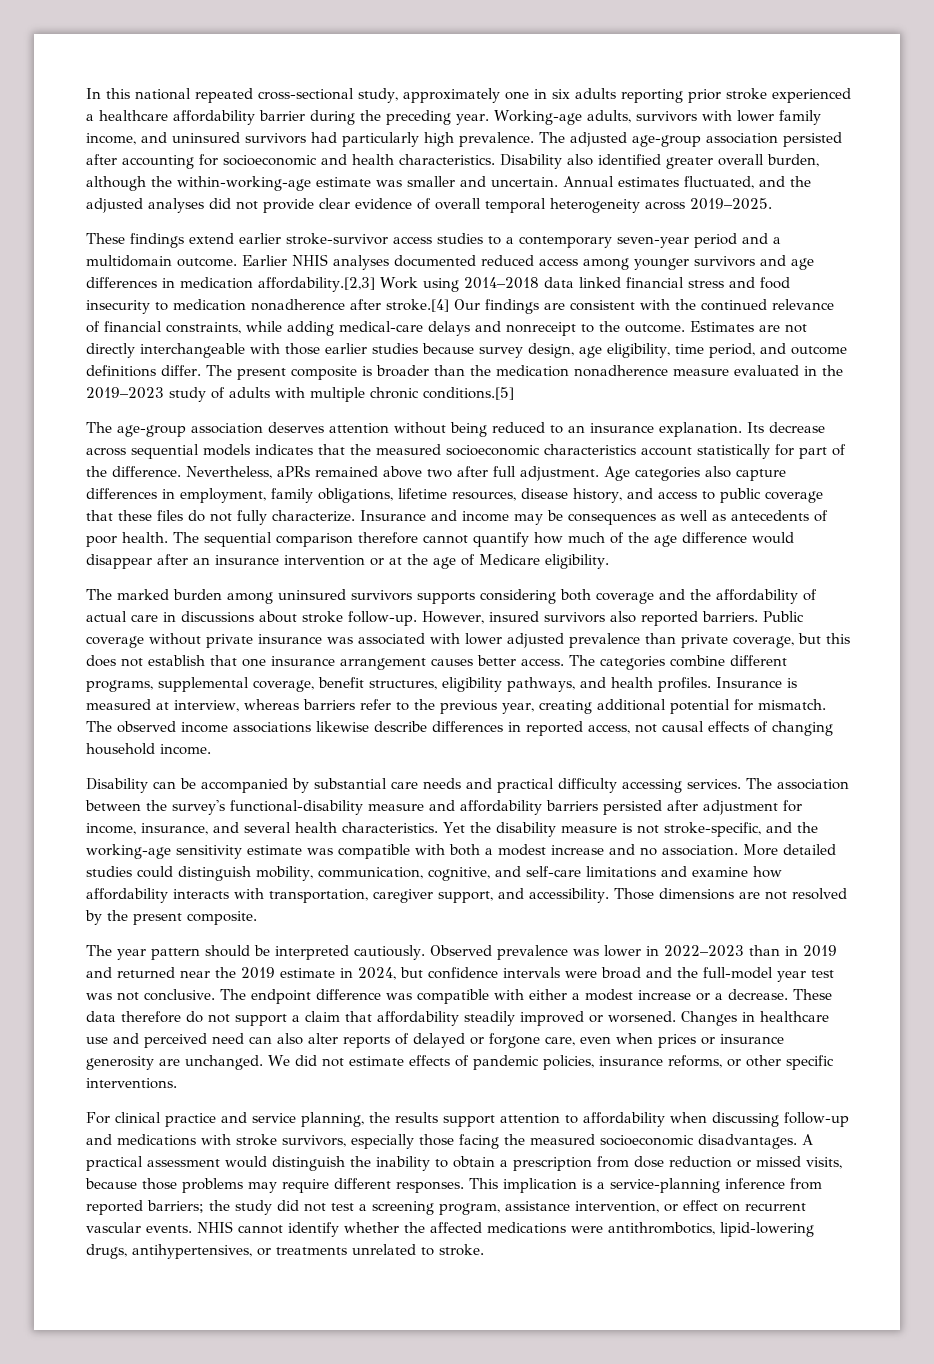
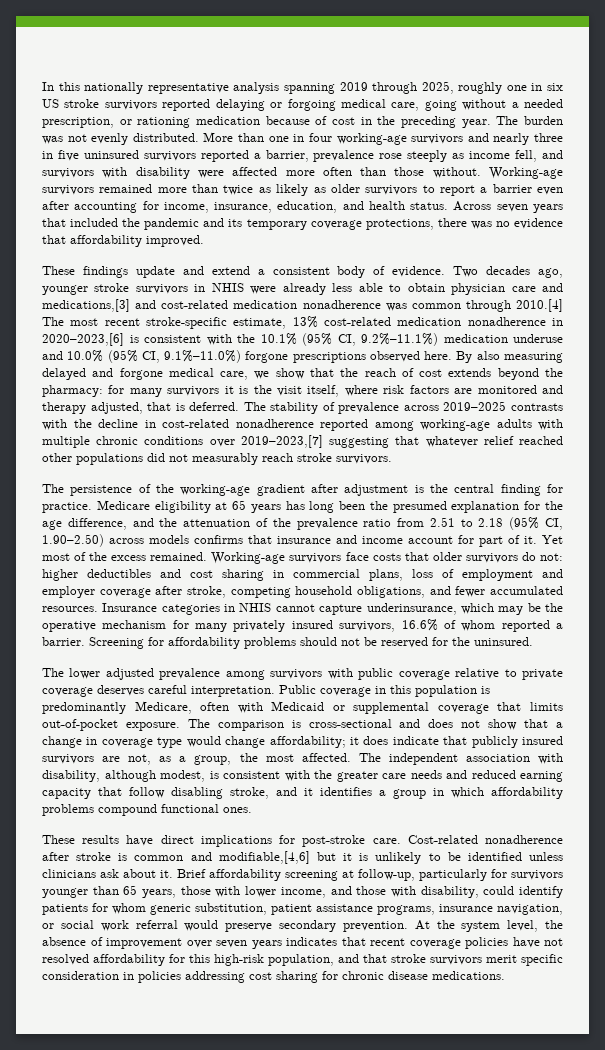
[135,88,851,103] [86,110,821,125] [86,132,842,147] [86,154,819,169] [86,176,811,191] [86,198,772,213] [86,233,781,248] [86,254,814,270] [86,277,790,292] [86,299,834,314] [86,321,807,336] [86,343,847,358] [86,365,843,380] [86,387,514,402] [86,422,825,437] [86,444,846,459] [86,466,786,481] [86,488,823,503] [86,510,828,525] [86,532,794,547] [86,554,609,569] [86,589,817,604] [86,611,804,626] [86,633,850,648] [86,655,787,670] [86,677,797,692] [86,699,826,714] [86,721,833,736] [86,743,211,755] [86,778,849,793] [85,800,802,815] [86,822,818,837] [86,844,836,859] [86,866,782,881] [86,888,847,903] [85,910,257,925] [86,945,837,960] [86,967,834,982] [86,989,832,1004] [86,1011,829,1026] [86,1033,784,1048] [86,1055,834,1070] [86,1078,177,1089] [86,1112,849,1127] [86,1134,813,1149] [86,1156,842,1171] [85,1178,822,1193] [86,1200,806,1215] [86,1221,814,1237] [86,1244,484,1259] national repeated cross-sectional study, approximately one in six adults reporting prior stroke experienced a healthcare affordability barrier during the preceding year. Working-age adults, survivors with lower family income, and uninsured survivors had particularly high prevalence. The adjusted age-group association persisted after accounting for socioeconomic and health characteristics. Disability also identified greater overall burden, although the within-working-age estimate was smaller and uncertain. Annual estimates fluctuated, and the adjusted analyses did not provide clear evidence of overall temporal heterogeneity across 2019–2025. // These findings extend earlier stroke-survivor access studies to a contemporary seven-year period and a multidomain outcome. Earlier NHIS analyses documented reduced access among younger survivors and age differences in medication affordability.[2,3] Work using 2014–2018 data linked financial stress and food insecurity to medication nonadherence after stroke.[4] Our findings are consistent with the continued relevance of financial constraints, while adding medical-care delays and nonreceipt to the outcome. Estimates are not directly interchangeable with those earlier studies because survey design, age eligibility, time period, and outcome definitions differ. The present composite is broader than the medication nonadherence measure evaluated in the 2019–2023 study of adults with multiple chronic conditions.[5] // The age-group association deserves attention without being reduced to an insurance explanation. Its decrease across sequential models indicates that the measured socioeconomic characteristics account statistically for part of the difference. Nevertheless, aPRs remained above two after full adjustment. Age categories also capture differences in employment, family obligations, lifetime resources, disease history, and access to public coverage that these files do not fully characterize. Insurance and income may be consequences as well as antecedents of poor health. The sequential comparison therefore cannot quantify how much of the age difference would disappear after an insurance intervention or at the age of Medicare eligibility. // The marked burden among uninsured survivors supports considering both coverage and the affordability of actual care in discussions about stroke follow-up. However, insured survivors also reported barriers. Public coverage without private insurance was associated with lower adjusted prevalence than private coverage, but this does not establish that one insurance arrangement causes better access. The categories combine different programs, supplemental coverage, benefit structures, eligibility pathways, and health profiles. Insurance is measured at interview, whereas barriers refer to the previous year, creating additional potential for mismatch. The observed income associations likewise describe differences in reported access, not causal effects of changing household income. // Disability can be accompanied by substantial care needs and practical difficulty accessing services. The association between the survey's functional-disability measure and affordability barriers persisted after adjustment for income, insurance, and several health characteristics. Yet the disability measure is not stroke-specific, and the working-age sensitivity estimate was compatible with both a modest increase and no association. More detailed studies could distinguish mobility, communication, cognitive, and self-care limitations and examine how affordability interacts with transportation, caregiver support, and accessibility. Those dimensions are not resolved by the present composite. // The year pattern should be interpreted cautiously. Observed prevalence was lower in 2022–2023 than in 2019 and returned near the 2019 estimate in 2024, but confidence intervals were broad and the full-model year test was not conclusive. The endpoint difference was compatible with either a modest increase or a decrease. These data therefore do not support a claim that affordability steadily improved or worsened. Changes in healthcare use and perceived need can also alter reports of delayed or forgone care, even when prices or insurance generosity are unchanged. We did not estimate effects of pandemic policies, insurance reforms, or other specific interventions. // For clinical practice and service planning, the results support attention to affordability when discussing follow-up and medications with stroke survivors, especially those facing the measured socioeconomic disadvantages. A practical assessment would distinguish the inability to obtain a prescription from dose reduction or missed visits, because those problems may require different responses. This implication is a service-planning inference from reported barriers; the study did not test a screening program, assistance intervention, or effect on recurrent vascular events. NHIS cannot identify whether the affected medications were antithrombotics, lipid-lowering drugs, antihypertensives, or treatments unrelated to stroke. -> [84,81,563,94] [42,99,564,111] [42,116,564,128] [42,132,564,145] [42,150,563,162] [42,167,563,179] [42,184,563,196] [42,201,563,213] [42,218,563,230] [42,235,204,247] [42,266,563,278] [42,283,563,295] [42,299,563,312] [42,316,563,329] [42,333,563,346] [42,350,563,363] [42,368,563,380] [42,385,563,397] [42,401,563,414] [42,419,563,431] [42,435,563,448] [42,453,392,465] [42,484,563,496] [42,500,563,513] [42,517,563,530] [42,534,563,547] [42,552,564,564] [42,569,563,581] [42,586,563,598] [42,603,564,615] [42,619,564,632] [42,637,533,649] [42,668,563,680] [42,685,490,697] [42,701,563,714] [42,719,564,731] [42,736,564,748] [42,753,563,765] [42,770,563,782] [42,787,563,799] [42,804,252,816] [42,835,563,847] [42,851,563,864] [42,869,563,881] [42,885,563,898] [42,903,563,915] [42,920,563,932] [42,937,563,949] [42,954,563,966] [42,971,505,983] nationally representative analysis spanning 2019 through 2025, roughly one in six US stroke survivors reported delaying or forgoing medical care, going without a needed prescription, or rationing medication because of cost in the preceding year. The burden was not evenly distributed. More than one in four working-age survivors and nearly three in five uninsured survivors reported a barrier, prevalence rose steeply as income fell, and survivors with disability were affected more often than those without. Working-age survivors remained more than twice as likely as older survivors to report a barrier even after accounting for income, insurance, education, and health status. Across seven years that included the pandemic and its temporary coverage protections, there was no evidence that affordability improved. // These findings update and extend a consistent body of evidence. Two decades ago, younger stroke survivors in NHIS were already less able to obtain physician care and medications,[3] and cost-related medication nonadherence was common through 2010.[4] The most recent stroke-specific estimate, 13% cost-related medication nonadherence in 2020–2023,[6] is consistent with the 10.1% (95% CI, 9.2%–11.1%) medication underuse and 10.0% (95% CI, 9.1%–11.0%) forgone prescriptions observed here. By also measuring delayed and forgone medical care, we show that the reach of cost extends beyond the pharmacy: for many survivors it is the visit itself, where risk factors are monitored and therapy adjusted, that is deferred. The stability of prevalence across 2019–2025 contrasts with the decline in cost-related nonadherence reported among working-age adults with multiple chronic conditions over 2019–2023,[7] suggesting that whatever relief reached other populations did not measurably reach stroke survivors. // The persistence of the working-age gradient after adjustment is the central finding for practice. Medicare eligibility at 65 years has long been the presumed explanation for the age difference, and the attenuation of the prevalence ratio from 2.51 to 2.18 (95% CI, 1.90–2.50) across models confirms that insurance and income account for part of it. Yet most of the excess remained. Working-age survivors face costs that older survivors do not: higher deductibles and cost sharing in commercial plans, loss of employment and employer coverage after stroke, competing household obligations, and fewer accumulated resources. Insurance categories in NHIS cannot capture underinsurance, which may be the operative mechanism for many privately insured survivors, 16.6% of whom reported a barrier. Screening for affordability problems should not be reserved for the uninsured. // The lower adjusted prevalence among survivors with public coverage relative to private coverage deserves careful interpretation. Public coverage in this population is predominantly Medicare, often with Medicaid or supplemental coverage that limits out-of-pocket exposure. The comparison is cross-sectional and does not show that a change in coverage type would change affordability; it does indicate that publicly insured survivors are not, as a group, the most affected. The independent association with disability, although modest, is consistent with the greater care needs and reduced earning capacity that follow disabling stroke, and it identifies a group in which affordability problems compound functional ones. // These results have direct implications for post-stroke care. Cost-related nonadherence after stroke is common and modifiable,[4,6] but it is unlikely to be identified unless clinicians ask about it. Brief affordability screening at follow-up, particularly for survivors younger than 65 years, those with lower income, and those with disability, could identify patients for whom generic substitution, patient assistance programs, insurance navigation, or social work referral would preserve secondary prevention. At the system level, the absence of improvement over seven years indicates that recent coverage policies have not resolved affordability for this high-risk population, and that stroke survivors merit specific consideration in policies addressing cost sharing for chronic disease medications.

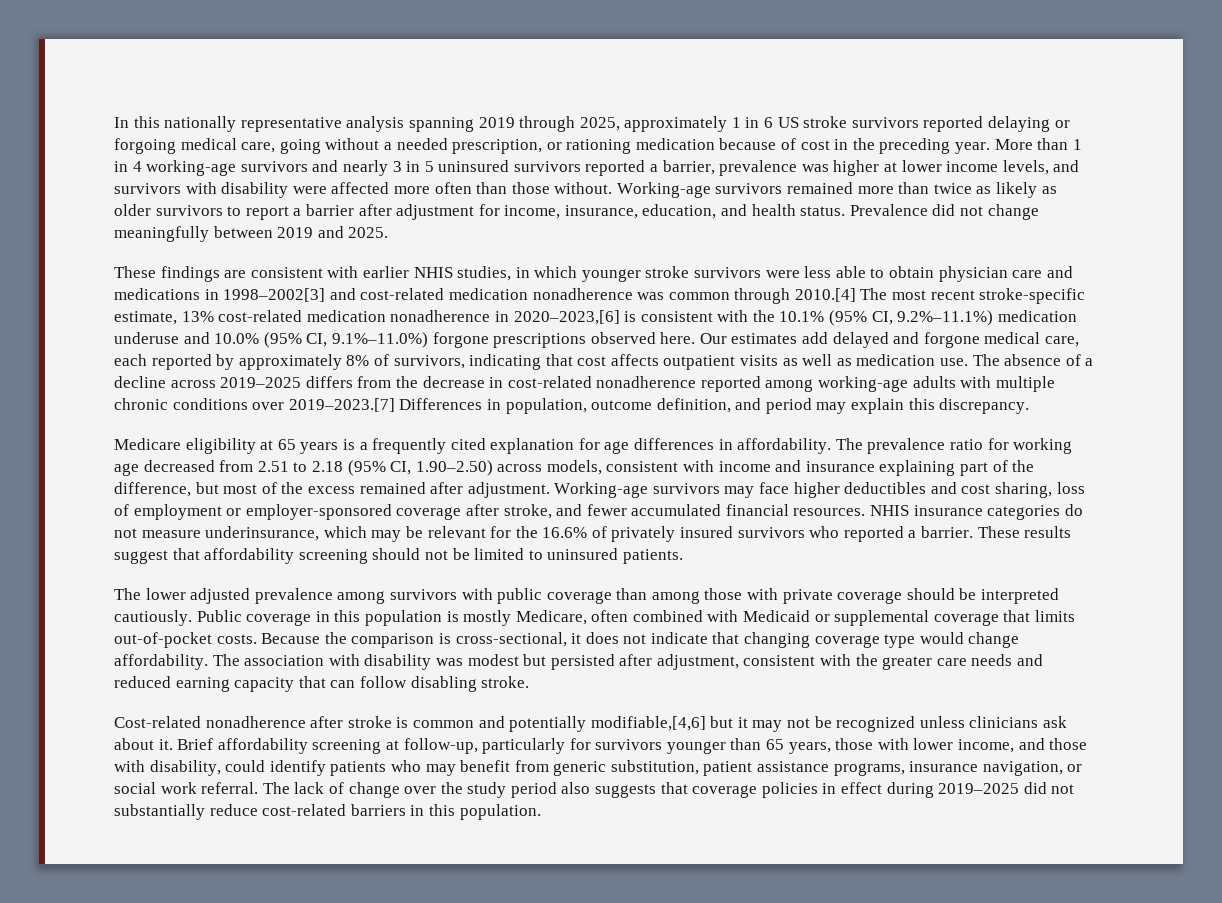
[458,82,563,94] roughly one in six -> [624,116,774,132] approximately 1 in 6
[496,116,564,125] [42,132,332,145] The burden was not evenly distributed. More than one in four -> [994,138,1082,150] [114,161,142,172] More than 1 in 4
[534,133,564,142] [42,150,79,161] three in five -> [392,161,434,172] 3 in 5
[379,150,538,162] rose steeply as income fell, -> [801,160,1049,176] was higher at lower income levels,
[536,187,563,195] [42,201,138,213] even after accounting -> [358,204,475,220] after adjustment
[453,201,563,213] [42,218,563,230] [42,235,204,247] [42,266,563,278] [42,283,326,295] Across seven years that included the pandemic and its temporary coverage protections, there was no evidence that affordability improved. // These findings update and extend a consistent body of evidence. Two decades ago, younger stroke survivors in NHIS were already -> [849,204,1039,220] [114,226,389,242] [114,266,800,282] Prevalence did not change meaningfully between 2019 and 2025. // These findings are consistent with earlier NHIS studies, in which younger stroke survivors were
[42,299,130,312] medications,[3] -> [114,288,326,302] medications in 1998–2002[3]
[456,351,563,363] By also measuring -> [699,332,829,344] Our estimates add
[254,368,563,380] [42,385,563,397] [42,401,563,414] [42,419,138,430] we show that the reach of cost extends beyond the pharmacy: for many survivors it is the visit itself, where risk factors are monitored and therapy adjusted, that is deferred. The stability of prevalence across 2019–2025 contrasts with the decline -> [114,354,1094,370] [114,376,485,388] each reported by approximately 8% of survivors, indicating that cost affects outpatient visits as well as medication use. The absence of a decline across 2019–2025 differs from the decrease
[240,435,563,448] [42,453,392,465] [42,484,563,496] [42,502,92,513] 2019–2023,[7] suggesting that whatever relief reached other populations did not measurably reach stroke survivors. // The persistence of the working-age gradient after adjustment is the central finding for practice. -> [288,398,1030,414] 2019–2023.[7] Differences in population, outcome definition, and period may explain this discrepancy. //
[285,501,563,513] [42,518,392,530] has long been the presumed explanation for the age difference, and the attenuation of the prevalence ratio -> [342,438,1073,454] [114,460,215,476] is a frequently cited explanation for age differences in affordability. The prevalence ratio for working age decreased
[149,535,563,547] [42,552,564,564] [42,569,403,581] models confirms that insurance and income account for part of it. Yet most of the excess remained. Working-age survivors face costs that older survivors do not: higher deductibles and cost sharing in commercial plans, -> [546,460,1035,476] [114,482,1053,498] models, consistent with income and insurance explaining part of the difference, but most of the excess remained after adjustment. Working-age survivors may face higher deductibles and cost sharing,
[542,569,563,578] [42,586,95,598] and employer -> [226,504,392,520] or employer-sponsored
[230,586,563,598] [42,603,564,615] [42,619,564,632] [42,637,533,649] competing household obligations, and fewer accumulated resources. Insurance categories in NHIS cannot capture underinsurance, which may be the operative mechanism for many privately insured survivors, 16.6% of whom reported a barrier. Screening for affordability problems should not be reserved for the uninsured. -> [556,504,1083,520] [114,526,1072,542] [114,548,683,564] and fewer accumulated financial resources. NHIS insurance categories do not measure underinsurance, which may be relevant for the 16.6% of privately insured survivors who reported a barrier. These results suggest that affordability screening should not be limited to uninsured patients.
[455,668,563,680] [42,685,275,697] relative to private coverage deserves careful interpretation. -> [616,588,1060,604] [114,610,192,626] than among those with private coverage should be interpreted cautiously.
[42,702,126,714] predominantly -> [463,610,512,626] mostly
(230, 706) none -> [632,610,703,622] combined
[125,719,564,731] [42,736,564,748] [42,753,563,765] [42,770,219,782] exposure. The comparison is cross-sectional and does not show that a change in coverage type would change affordability; it does indicate that publicly insured survivors are not, as a group, the most affected. The independent association with disability, although modest, is -> [216,632,1020,648] [114,654,739,670] costs. Because the comparison is cross-sectional, it does not indicate that changing coverage type would change affordability. The association with disability was modest but persisted after adjustment,
(122, 791) none -> [330,680,356,688] can
[230,787,563,799] [42,804,252,816] [42,835,401,847] stroke, and it identifies a group in which affordability problems compound functional ones. // These results have direct implications for post-stroke care. -> [481,676,530,688] stroke. //
(212, 856) none -> [509,716,587,732] potentially
[359,852,522,864] is unlikely to be identified -> [752,716,916,732] may not be recognized
[92,903,146,914] for whom -> [390,760,549,776] who may benefit from
[135,920,563,932] [42,937,563,949] [42,954,563,966] [42,971,505,983] referral would preserve secondary prevention. At the system level, the absence of improvement over seven years indicates that recent coverage policies have not resolved affordability for this high-risk population, and that stroke survivors merit specific consideration in policies addressing cost sharing for chronic disease medications. -> [201,782,1075,798] [114,804,541,820] referral. The lack of change over the study period also suggests that coverage policies in effect during 2019–2025 did not substantially reduce cost-related barriers in this population.

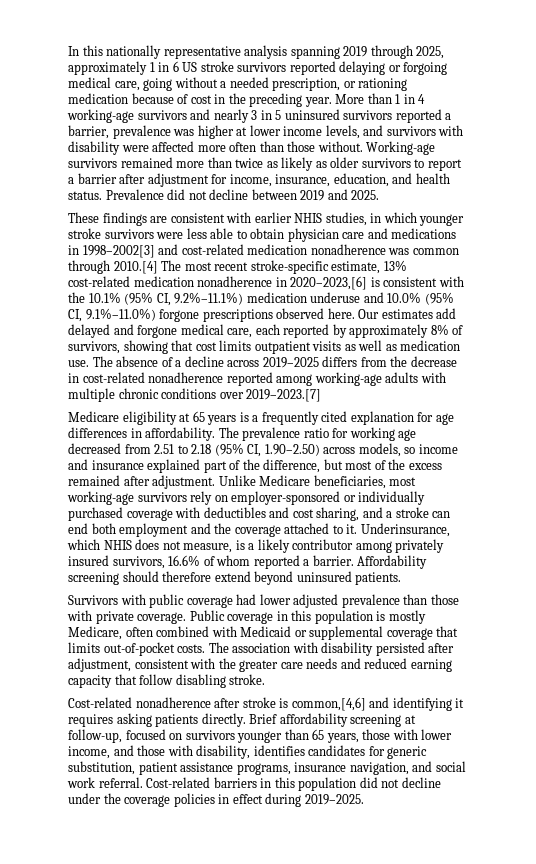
[987,204,1039,220] [114,226,209,242] change meaningfully -> [209,189,249,200] decline
[469,354,542,370] indicating -> [123,340,168,354] showing
[610,354,659,366] affects -> [219,340,252,351] limits
[399,398,1030,414] Differences in population, outcome definition, and period may explain this discrepancy. -> (322, 395) none
[606,460,715,472] consistent with -> [404,447,416,454] so
[879,460,956,476] explaining -> [147,459,201,473] explained
[554,482,1085,498] [114,504,1083,520] [114,526,1072,542] [114,548,683,564] [114,588,1060,604] [114,610,192,626] Working-age survivors may face higher deductibles and cost sharing, loss of employment or employer-sponsored coverage after stroke, and fewer accumulated financial resources. NHIS insurance categories do not measure underinsurance, which may be relevant for the 16.6% of privately insured survivors who reported a barrier. These results suggest that affordability screening should not be limited to uninsured patients. // The lower adjusted prevalence among survivors with public coverage than among those with private coverage should be interpreted cautiously. -> [218,475,417,489] [67,491,426,505] [68,507,451,521] [68,523,450,537] [67,539,445,553] [68,555,428,569] [68,571,402,585] [68,594,459,608] [67,610,187,624] Unlike Medicare beneficiaries, most working-age survivors rely on employer-sponsored or individually purchased coverage with deductibles and cost sharing, and a stroke can end both employment and the coverage attached to it. Underinsurance, which NHIS does not measure, is a likely contributor among privately insured survivors, 16.6% of whom reported a barrier. Affordability screening should therefore extend beyond uninsured patients. // Survivors with public coverage had lower adjusted prevalence than those with private coverage.
[261,632,1020,648] [114,654,208,670] Because the comparison is cross-sectional, it does not indicate that changing coverage type would change affordability. -> (206, 648) none
[435,654,547,666] was modest but -> (374, 649) none
[330,680,356,688] can -> (137, 679) none
[412,716,1068,732] [114,738,173,750] common and potentially modifiable,[4,6] but it may not be recognized unless clinicians ask about it. -> [291,697,465,711] [68,713,246,727] common,[4,6] and identifying it requires asking patients directly.
[482,738,591,754] particularly for -> [125,729,183,740] focused on
[225,760,549,776] could identify patients who may benefit from -> [253,745,385,756] identifies candidates for
[1067,764,1083,772] or -> [412,761,433,772] and
[262,782,688,798] The lack of change over the study period also suggests that -> [146,777,441,791] [68,793,121,804] Cost-related barriers in this population did not decline under the
[938,782,1075,794] [114,804,541,820] 2019–2025 did not substantially reduce cost-related barriers in this population. -> [304,794,364,805] 2019–2025.

